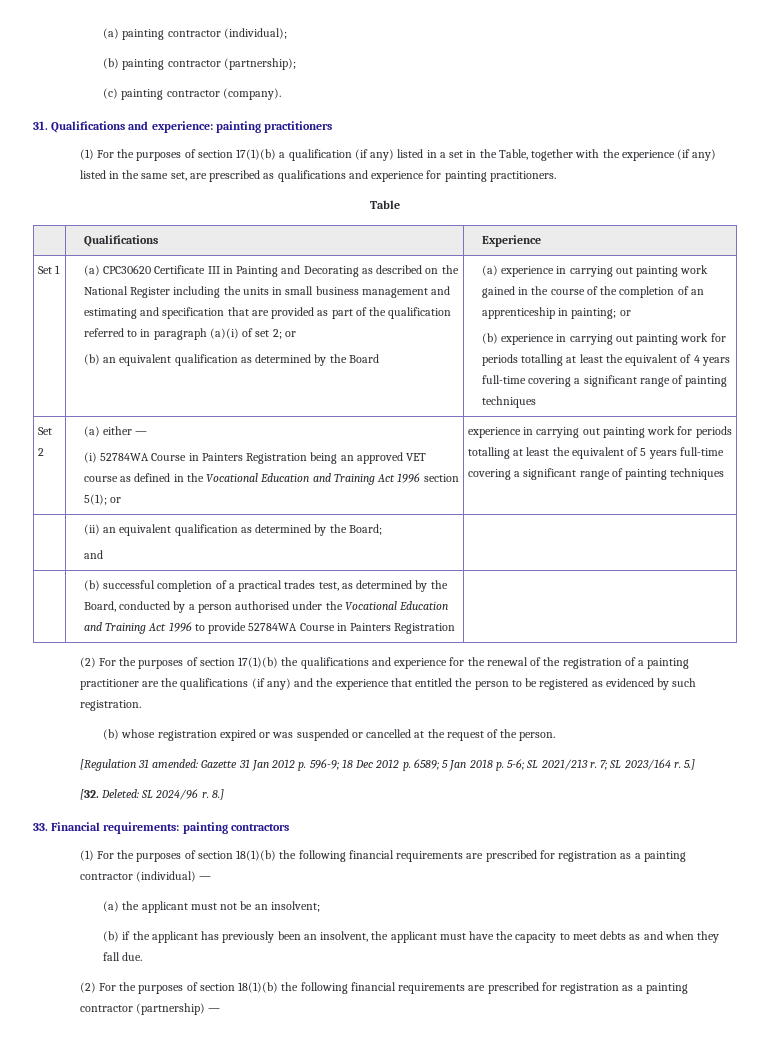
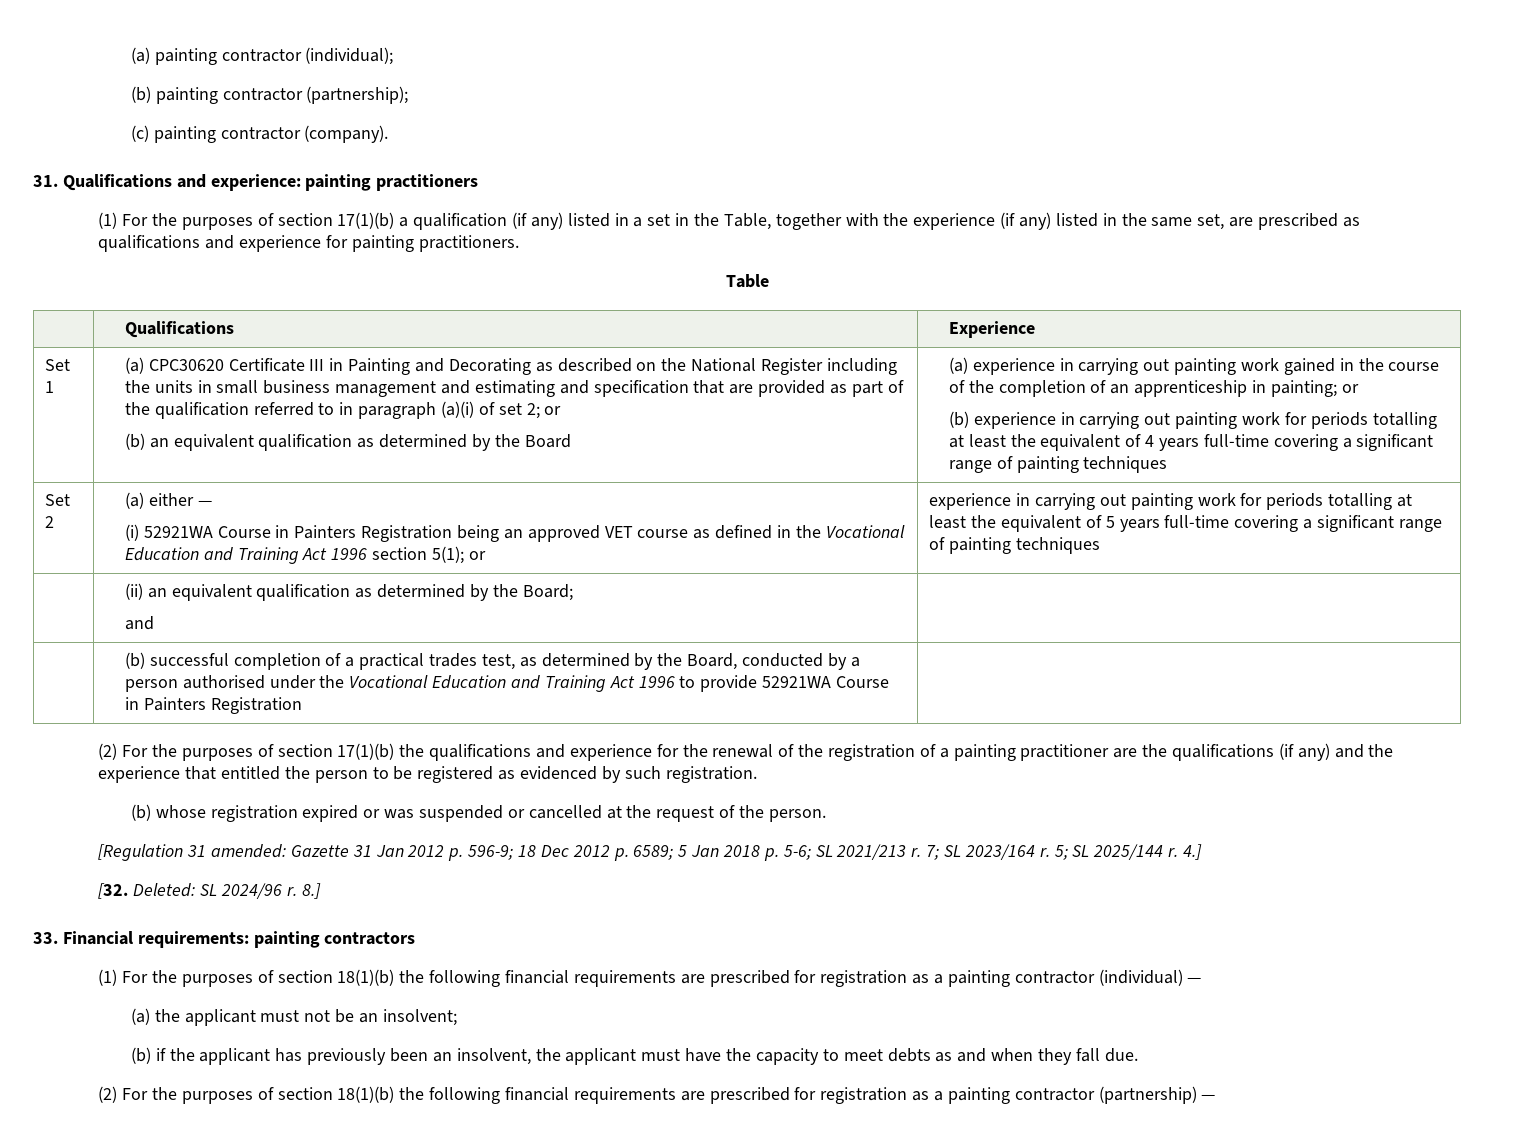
[100,453,150,461] 52784WA -> [143,526,213,538] 52921WA
[248,623,298,631] 52784WA -> [762,676,832,688] 52921WA
[683,759,695,770] 5.] -> [1054,844,1203,860] 5; SL 2025/144 r. 4.]

